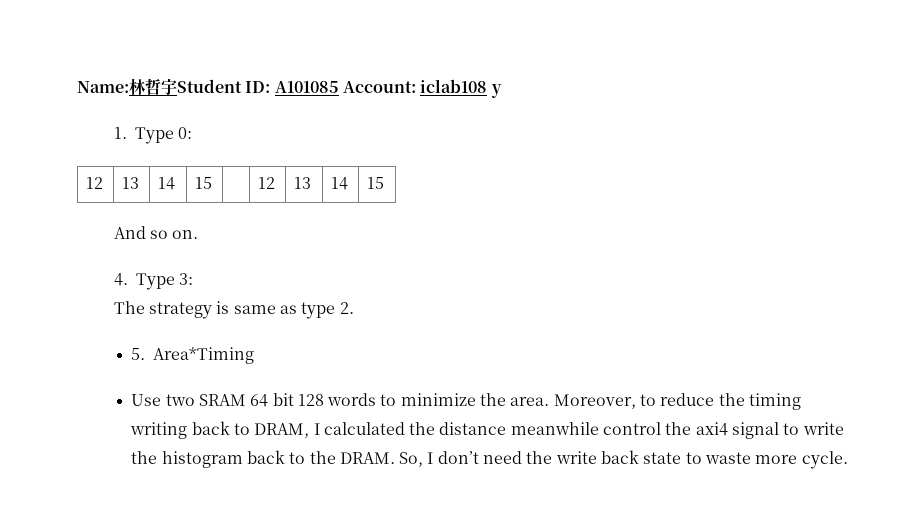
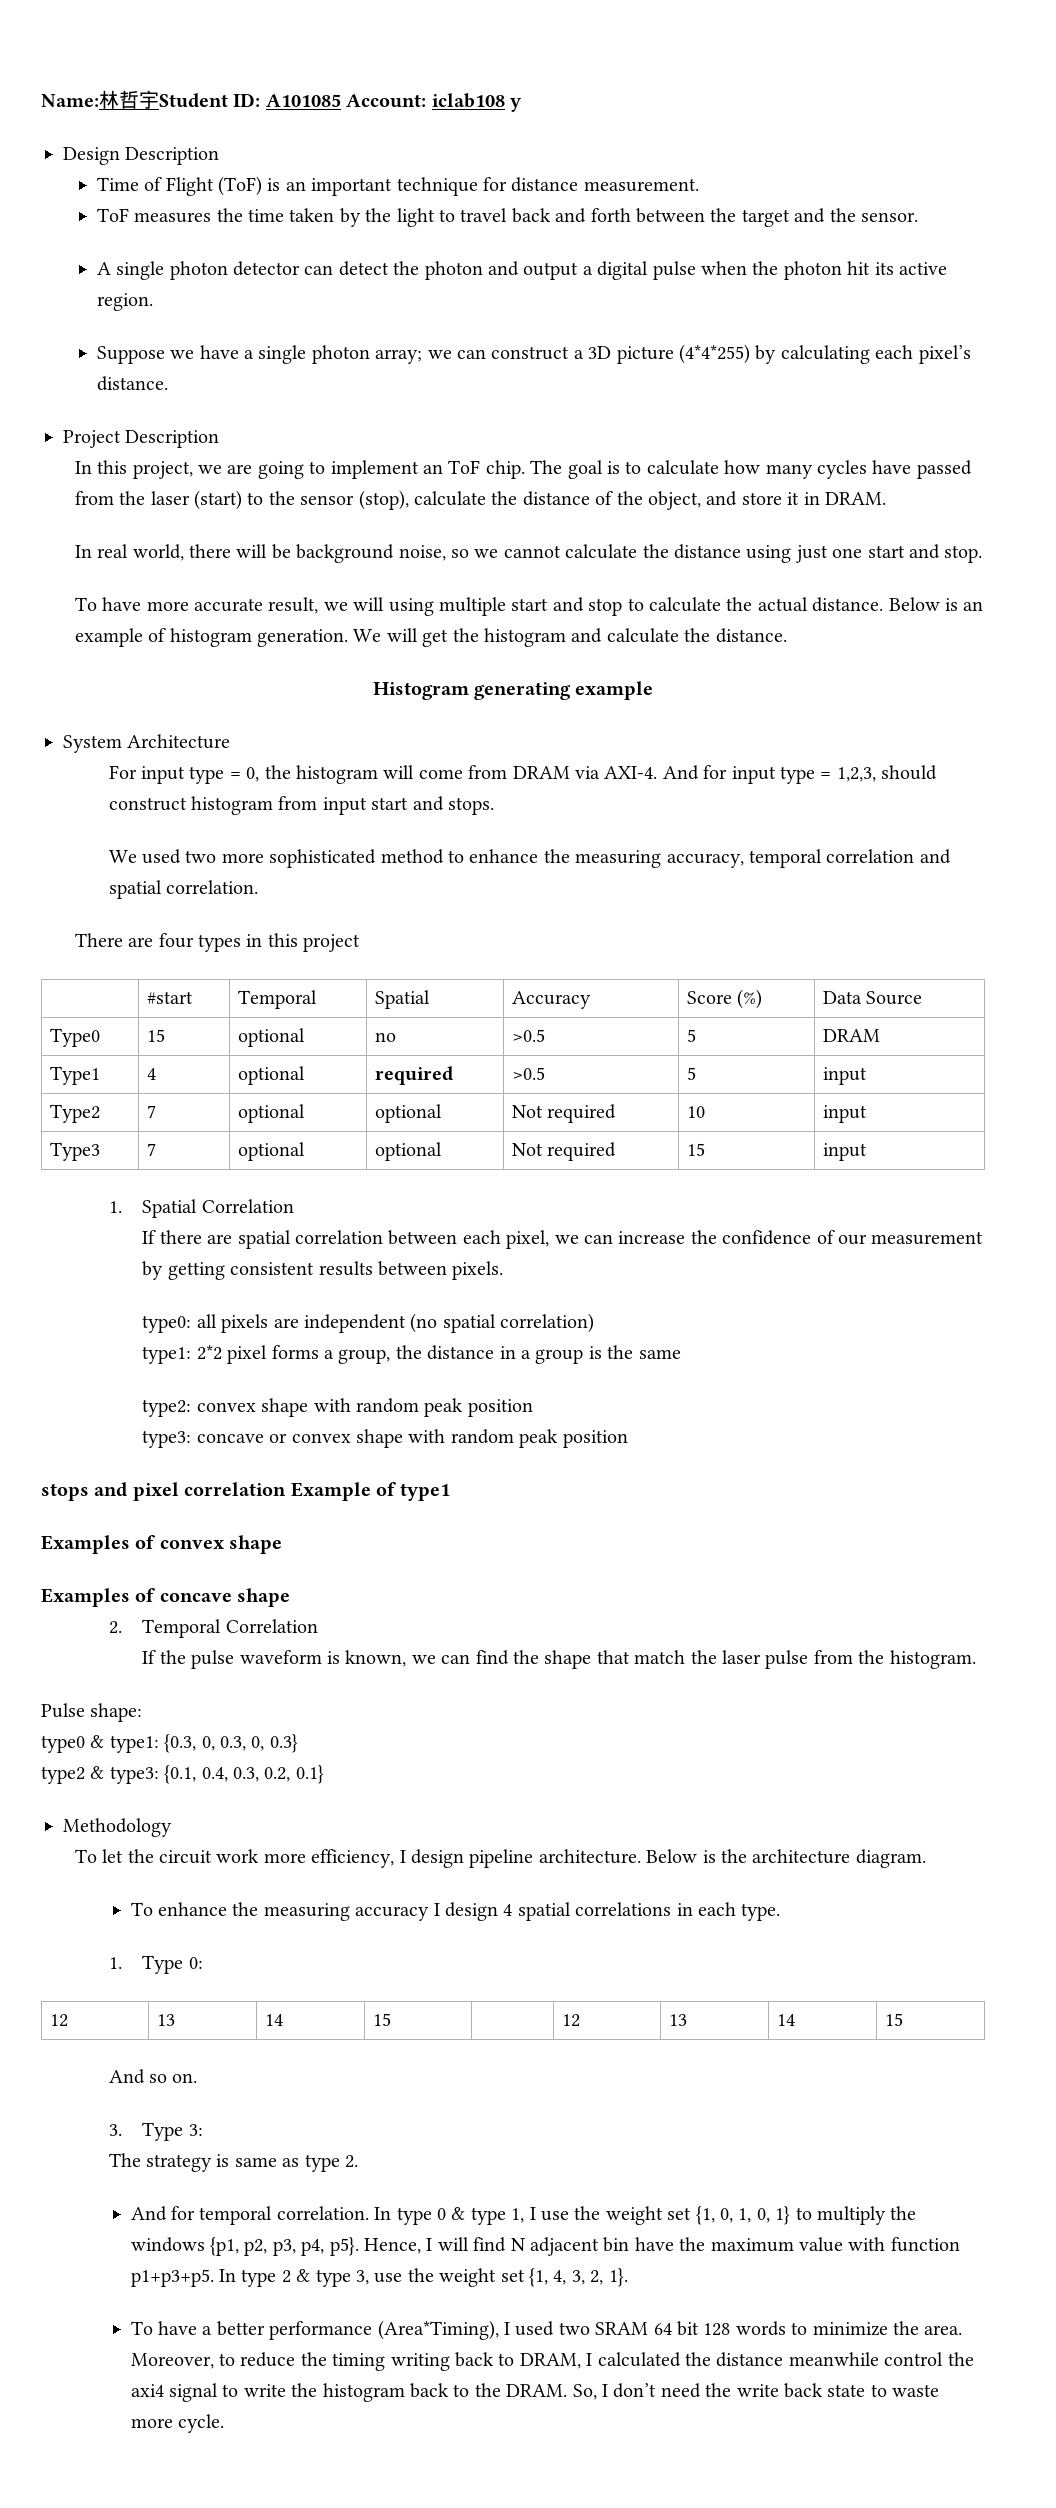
(502, 91) none -> [63,147,220,165] [96,176,699,196] [96,208,918,227] [96,261,947,280] [96,293,153,311] [96,344,971,364] [96,376,168,391] [63,430,220,448] [74,460,972,479] [74,490,886,510] [74,544,983,563] [74,597,984,616] [74,628,787,647] [372,681,654,700] [63,734,231,753] [108,765,938,784] [108,796,494,815] [108,849,951,868] [108,880,258,899] [74,933,361,952] [147,991,194,1004] [238,990,318,1009] [375,990,431,1009] [512,991,592,1009] [687,989,763,1009] [823,991,923,1005] [50,1028,101,1047] [147,1029,166,1042] [238,1028,306,1047] [375,1032,397,1042] [512,1029,546,1042] [687,1029,697,1042] [823,1029,881,1042] [50,1066,101,1085] [147,1068,157,1080] [238,1066,306,1085] [375,1066,454,1085] [512,1067,546,1080] [687,1067,697,1080] [823,1067,868,1085] [50,1104,101,1123] [147,1105,157,1118] [238,1104,306,1123] [375,1104,443,1123] [512,1104,617,1123] [687,1106,706,1118] [823,1105,868,1123] [50,1142,101,1161] [147,1143,157,1156] [238,1142,306,1161] [375,1142,443,1161] [512,1142,617,1161] [687,1143,706,1156] [823,1143,868,1161] [108,1199,294,1218] [142,1230,984,1249] [142,1261,504,1280] [142,1313,595,1333] [142,1345,681,1364] [142,1398,533,1417] [142,1429,628,1448] [41,1482,451,1501] [41,1535,283,1554] [41,1588,291,1607] [108,1619,318,1638] [142,1650,976,1669] [41,1703,143,1722] [41,1734,298,1753] [41,1765,324,1784] [63,1818,172,1837] [74,1849,926,1868] [130,1902,781,1921] // Design Description // Time of Flight (ToF) is an important technique for distance measurement. // ToF measures the time taken by the light to travel back and forth between the target and the sensor. // A single photon detector can detect the photon and output a digital pulse when the photon hit its active region. // Suppose we have a single photon array; we can construct a 3D picture (4*4*255) by calculating each pixel’s distance. // Project Description // In this project, we are going to implement an ToF chip. The goal is to calculate how many cycles have passed from the laser (start) to the sensor (stop), calculate the distance of the object, and store it in DRAM. // In real world, there will be background noise, so we cannot calculate the distance using just one start and stop. // To have more accurate result, we will using multiple start and stop to calculate the actual distance. Below is an example of histogram generation. We will get the histogram and calculate the distance. // Histogram generating example // System Architecture // For input type = 0, the histogram will come from DRAM via AXI-4. And for input type = 1,2,3, should construct histogram from input start and stops. // We used two more sophisticated method to enhance the measuring accuracy, temporal correlation and spatial correlation. // There are four types in this project // | #start | Temporal | Spatial | Accuracy | Score (%) | Data Source // Type0 | 15 | optional | no | >0.5 | 5 | DRAM // Type1 | 4 | optional | required | >0.5 | 5 | input // Type2 | 7 | optional | optional | Not required | 10 | input // Type3 | 7 | optional | optional | Not required | 15 | input // 1. Spatial Correlation // If there are spatial correlation between each pixel, we can increase the confidence of our measurement by getting consistent results between pixels. // type0: all pixels are independent (no spatial correlation) // type1: 2*2 pixel forms a group, the distance in a group is the same // type2: convex shape with random peak position // type3: concave or convex shape with random peak position // stops and pixel correlation Example of type1 // Examples of convex shape // Examples of concave shape // 2. Temporal Correlation // If the pulse waveform is known, we can find the shape that match the laser pulse from the histogram. // Pulse shape: // type0 & type1: {0.3, 0, 0.3, 0, 0.3} // type2 & type3: {0.1, 0.4, 0.3, 0.2, 0.1} // Methodology // To let the circuit work more efficiency, I design pipeline architecture. Below is the architecture diagram. // To enhance the measuring accuracy I design 4 spatial correlations in each type.
[113,273,128,286] 4. -> [108,2124,122,2136] 3.
[131,347,255,364] [131,394,162,406] 5. Area*Timing // Use -> [130,2206,917,2225] [130,2237,960,2256] [130,2268,628,2287] [130,2320,555,2340] And for temporal correlation. In type 0 & type 1, I use the weight set {1, 0, 1, 0, 1} to multiply the windows {p1, p2, p3, p4, p5}. Hence, I will find N adjacent bin have the maximum value with function p1+p3+p5. In type 2 & type 3, use the weight set {1, 4, 3, 2, 1}. // To have a better performance (Area*Timing), I used

